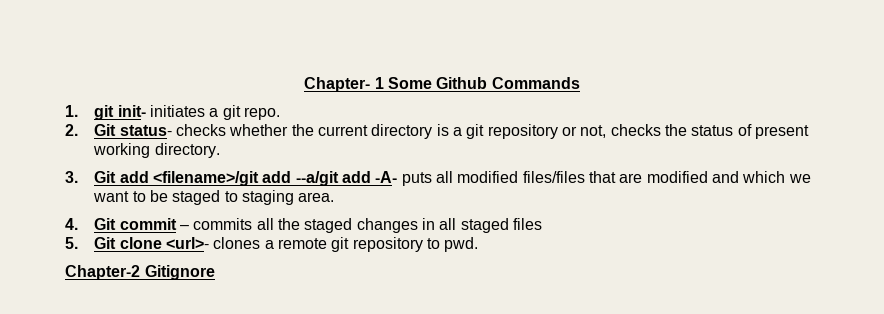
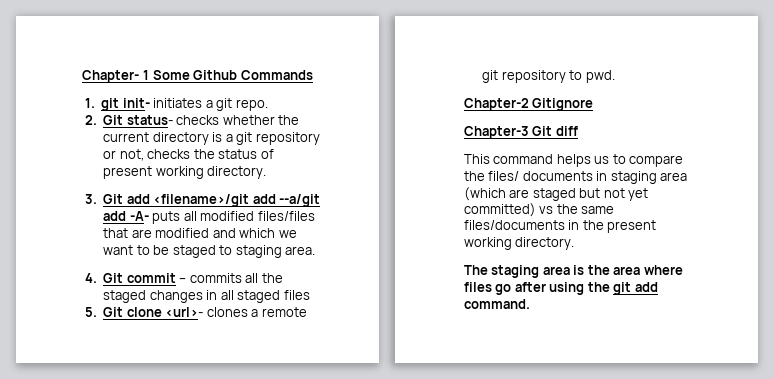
(215, 272) none -> [463,126,578,139] [463,154,684,167] [463,171,688,184] [463,187,649,201] [463,203,615,217] [463,220,657,233] [463,237,575,250] [463,265,683,278] [463,282,658,295] [463,299,530,309] // Chapter-3 Git diff // This command helps us to compare the files/ documents in staging area (which are staged but not yet committed) vs the same files/documents in the present working directory. // The staging area is the area where files go after using the git add command.

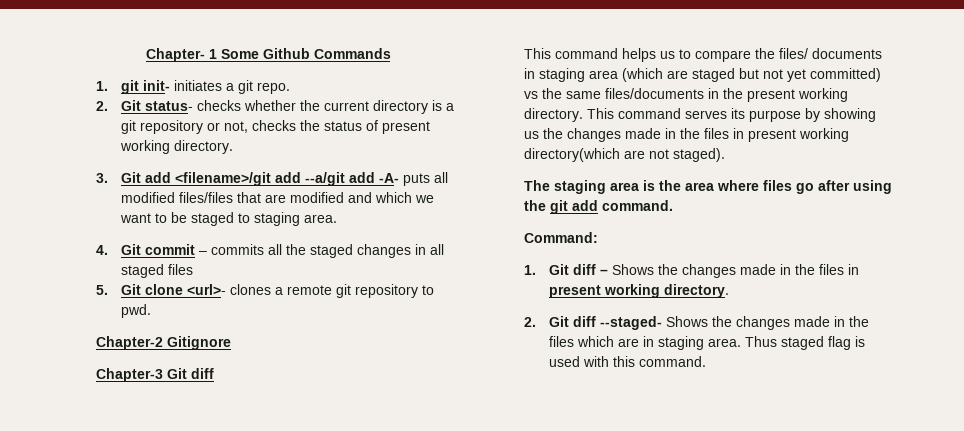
(575, 243) none -> [586,108,876,122] [523,128,849,142] [523,148,725,162] This command serves its purpose by showing us the changes made in the files in present working directory(which are not staged).
(530, 304) none -> [523,232,598,243] [523,264,860,278] [549,284,730,298] [523,316,870,330] [549,336,866,350] [549,356,707,367] // Command: // 1. Git diff – Shows the changes made in the files in present working directory. // 2. Git diff --staged- Shows the changes made in the files which are in staging area. Thus staged flag is used with this command.

